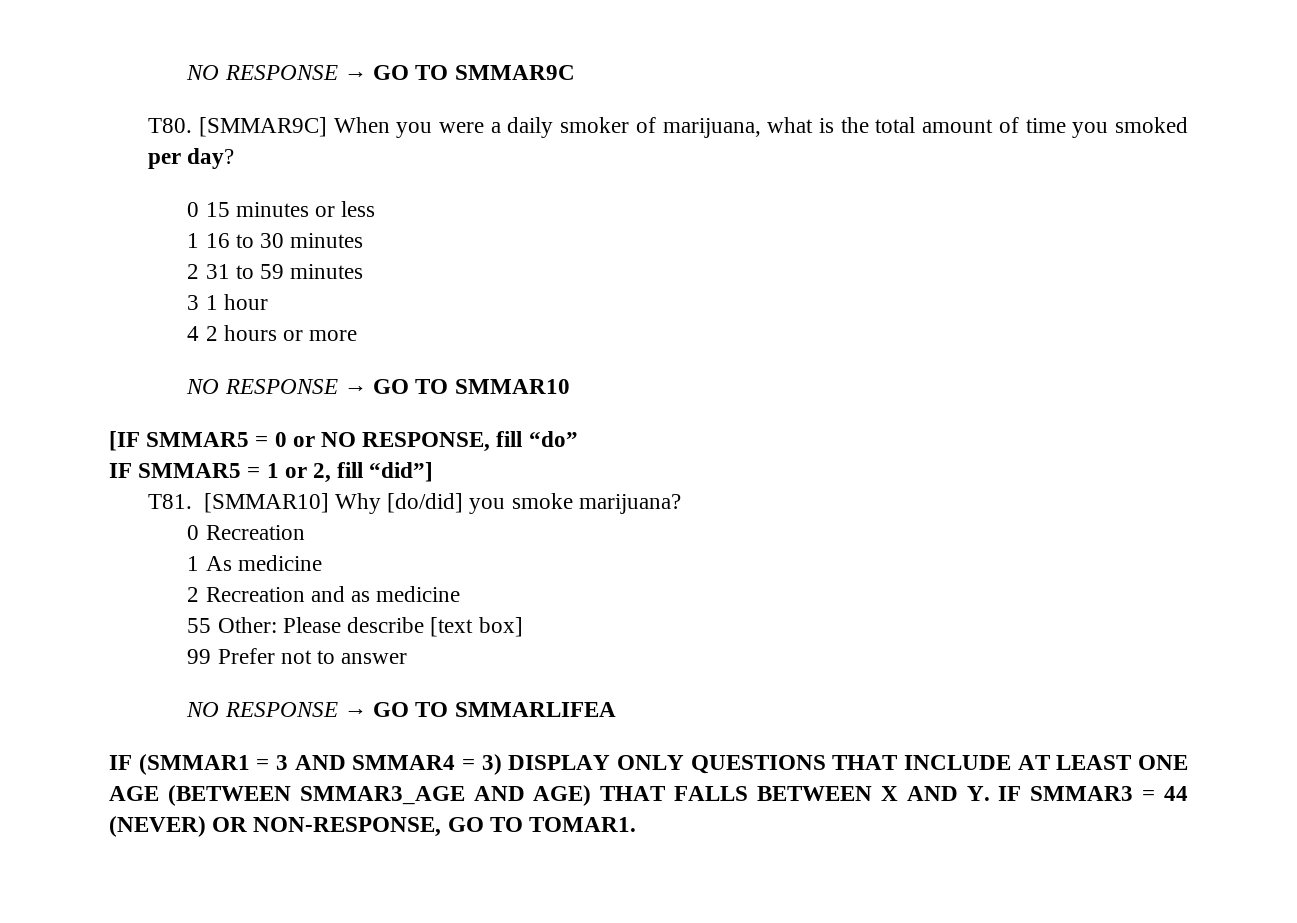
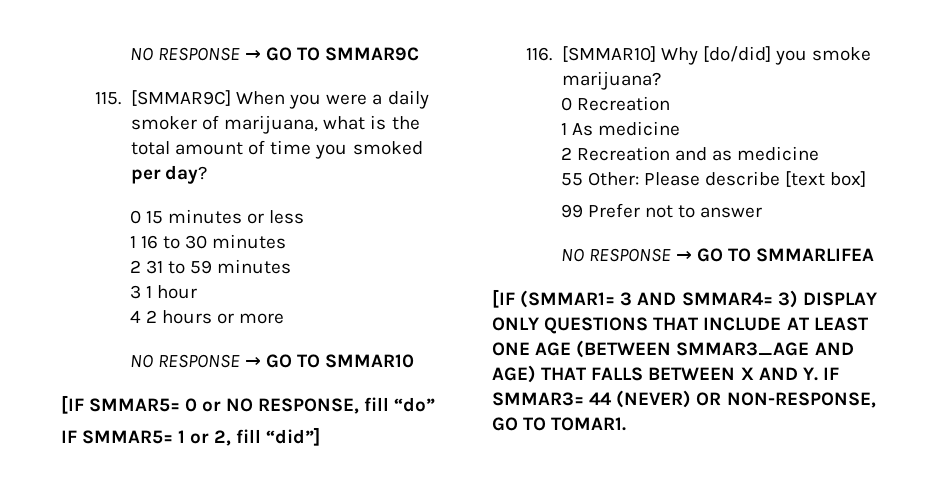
[148,118,193,133] T80. -> [95,92,122,105] 115.
[146,432,269,447] SMMAR5 = -> [89,398,181,412] SMMAR5=
[138,463,261,478] SMMAR5 = -> [82,430,174,444] SMMAR5=
[148,494,193,509] T81. -> [526,47,553,61] 116.
[109,754,475,775] IF (SMMAR1 = 3 AND SMMAR4 = -> [492,289,773,308] [IF (SMMAR1= 3 AND SMMAR4=
[1030,786,1156,801] SMMAR3 = -> [492,392,584,406] SMMAR3=

